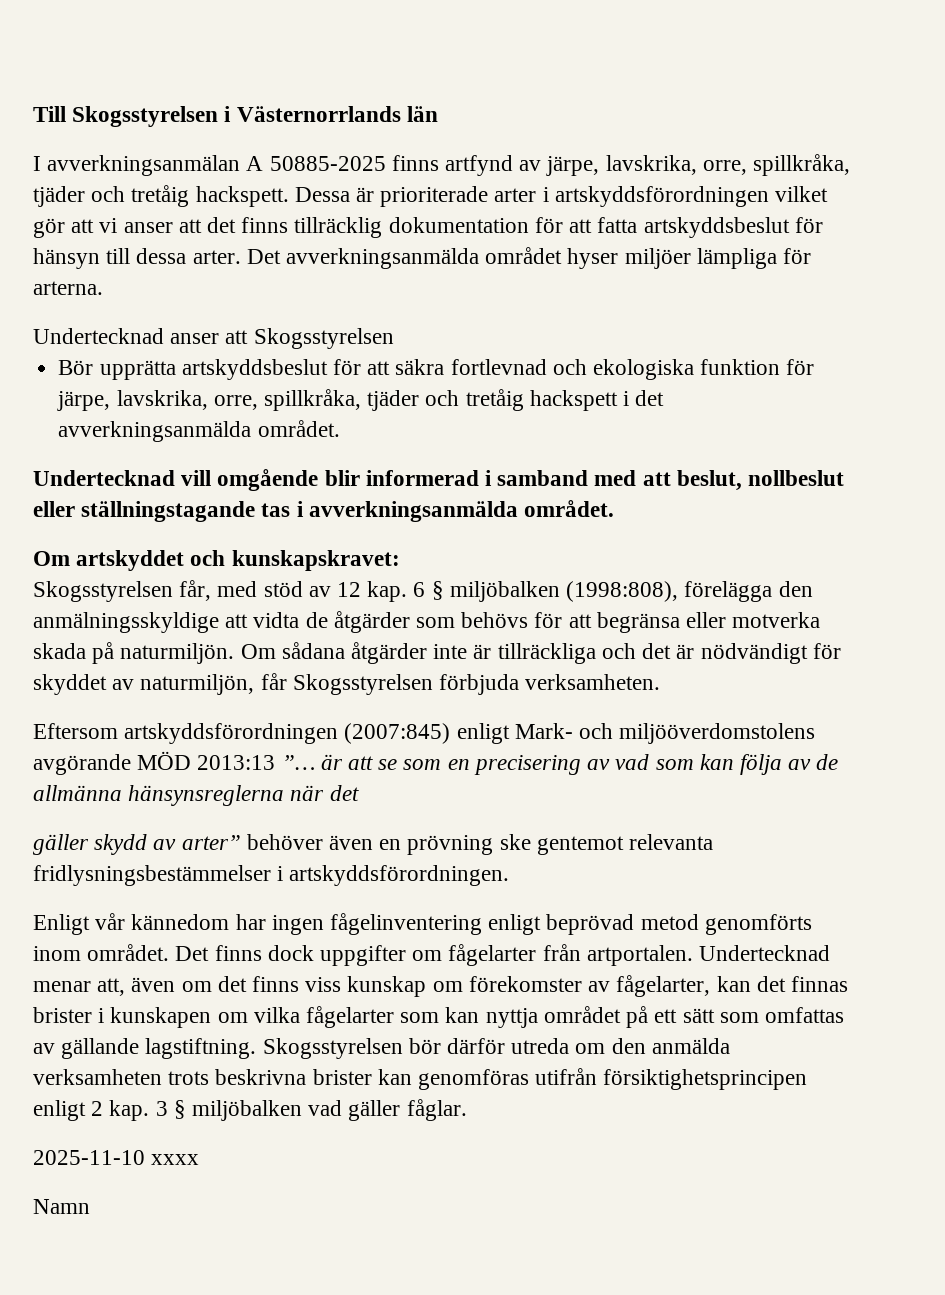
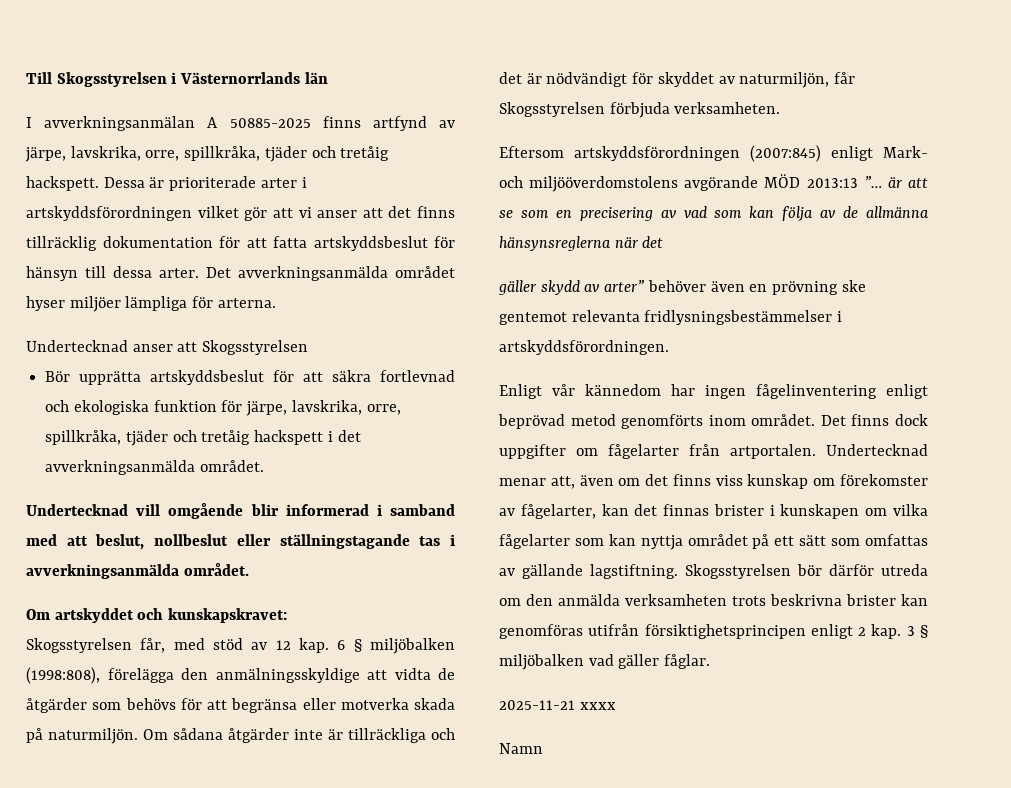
[33,1150,145,1165] 2025-11-10 -> [499,700,575,710] 2025-11-21

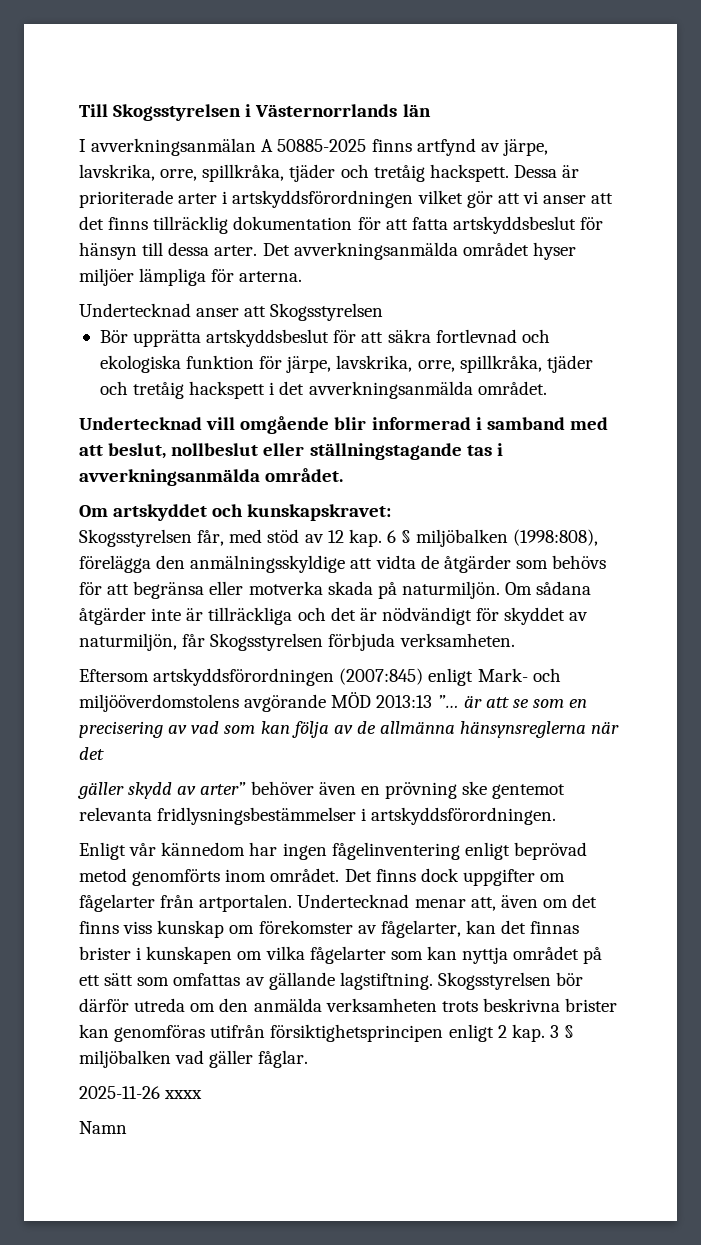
[499,700,575,710] 2025-11-21 -> [79,1086,160,1099] 2025-11-26

